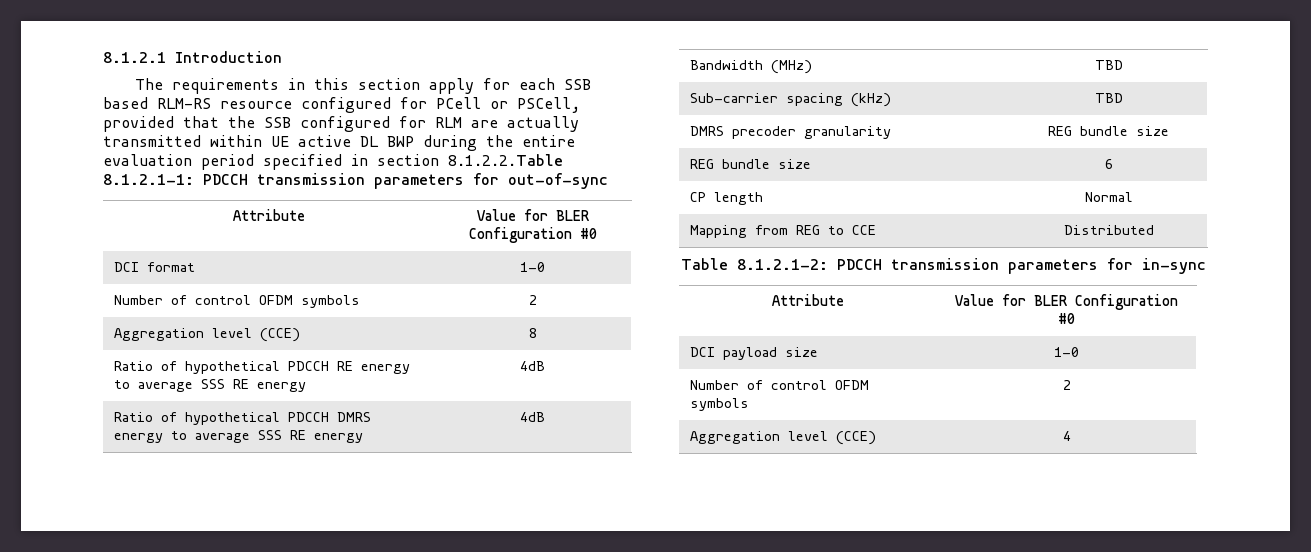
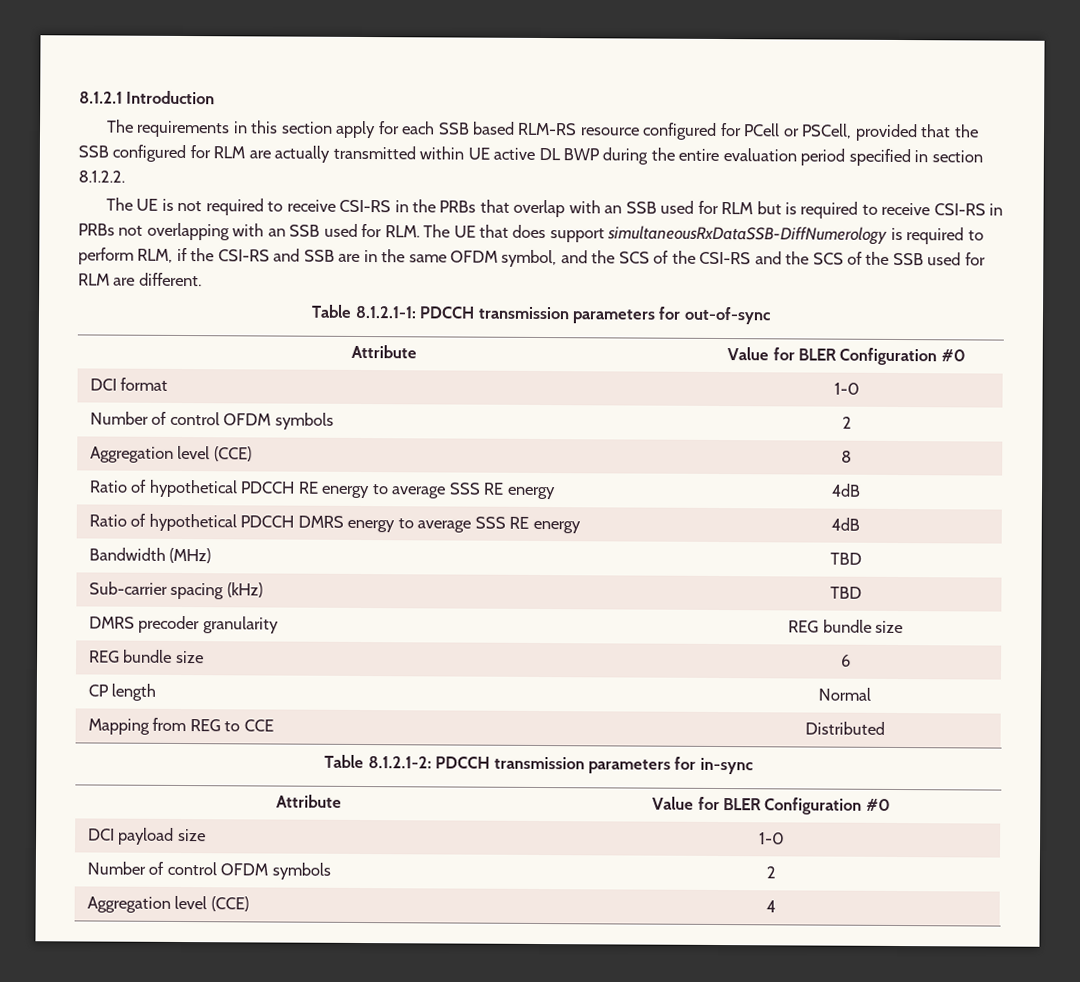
[448,154,563,166] 8.1.2.2.Table -> [78,170,125,183] [105,197,1004,219] [78,222,984,245] [78,247,986,268] [78,272,202,287] [311,304,353,318] 8.1.2.2. // The UE is not required to receive CSI-RS in the PRBs that overlap with an SSB used for RLM but is required to receive CSI-RS in PRBs not overlapping with an SSB used for RLM. The UE that does support simultaneousRxDataSSB-DiffNumerology is required to perform RLM, if the CSI-RS and SSB are in the same OFDM symbol, and the SCS of the CSI-RS and the SCS of the SSB used for RLM are different. // Table

